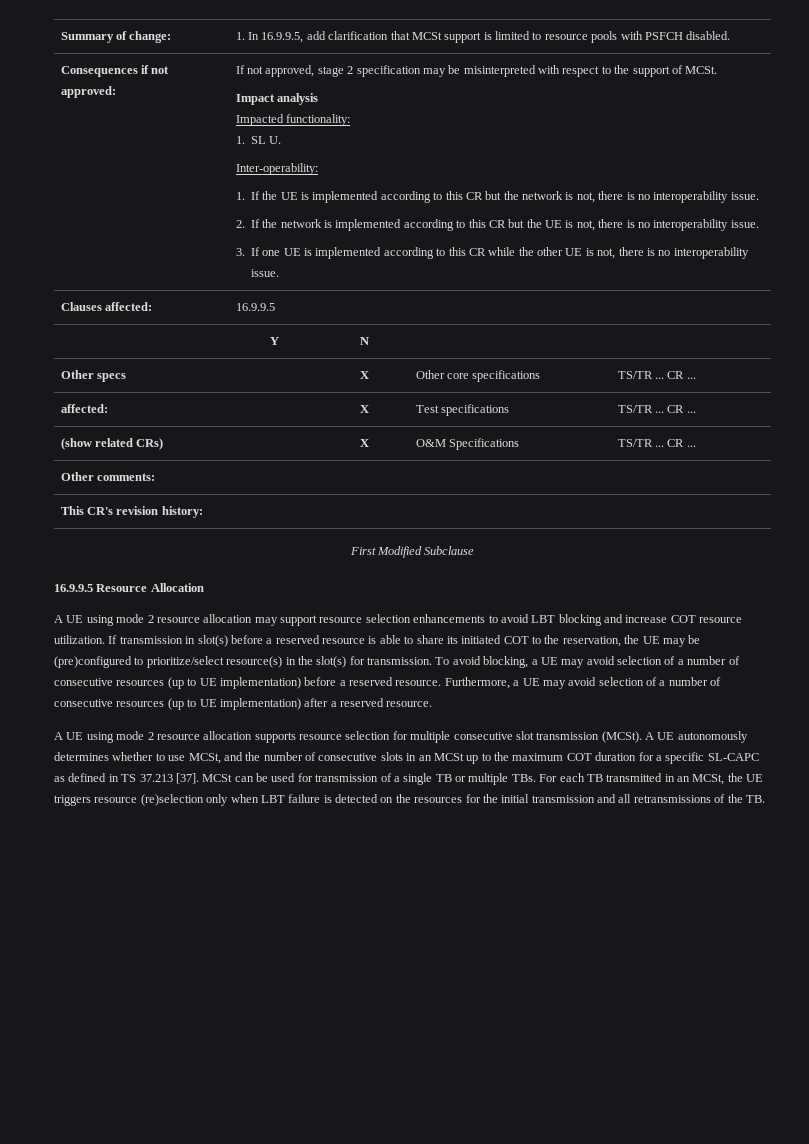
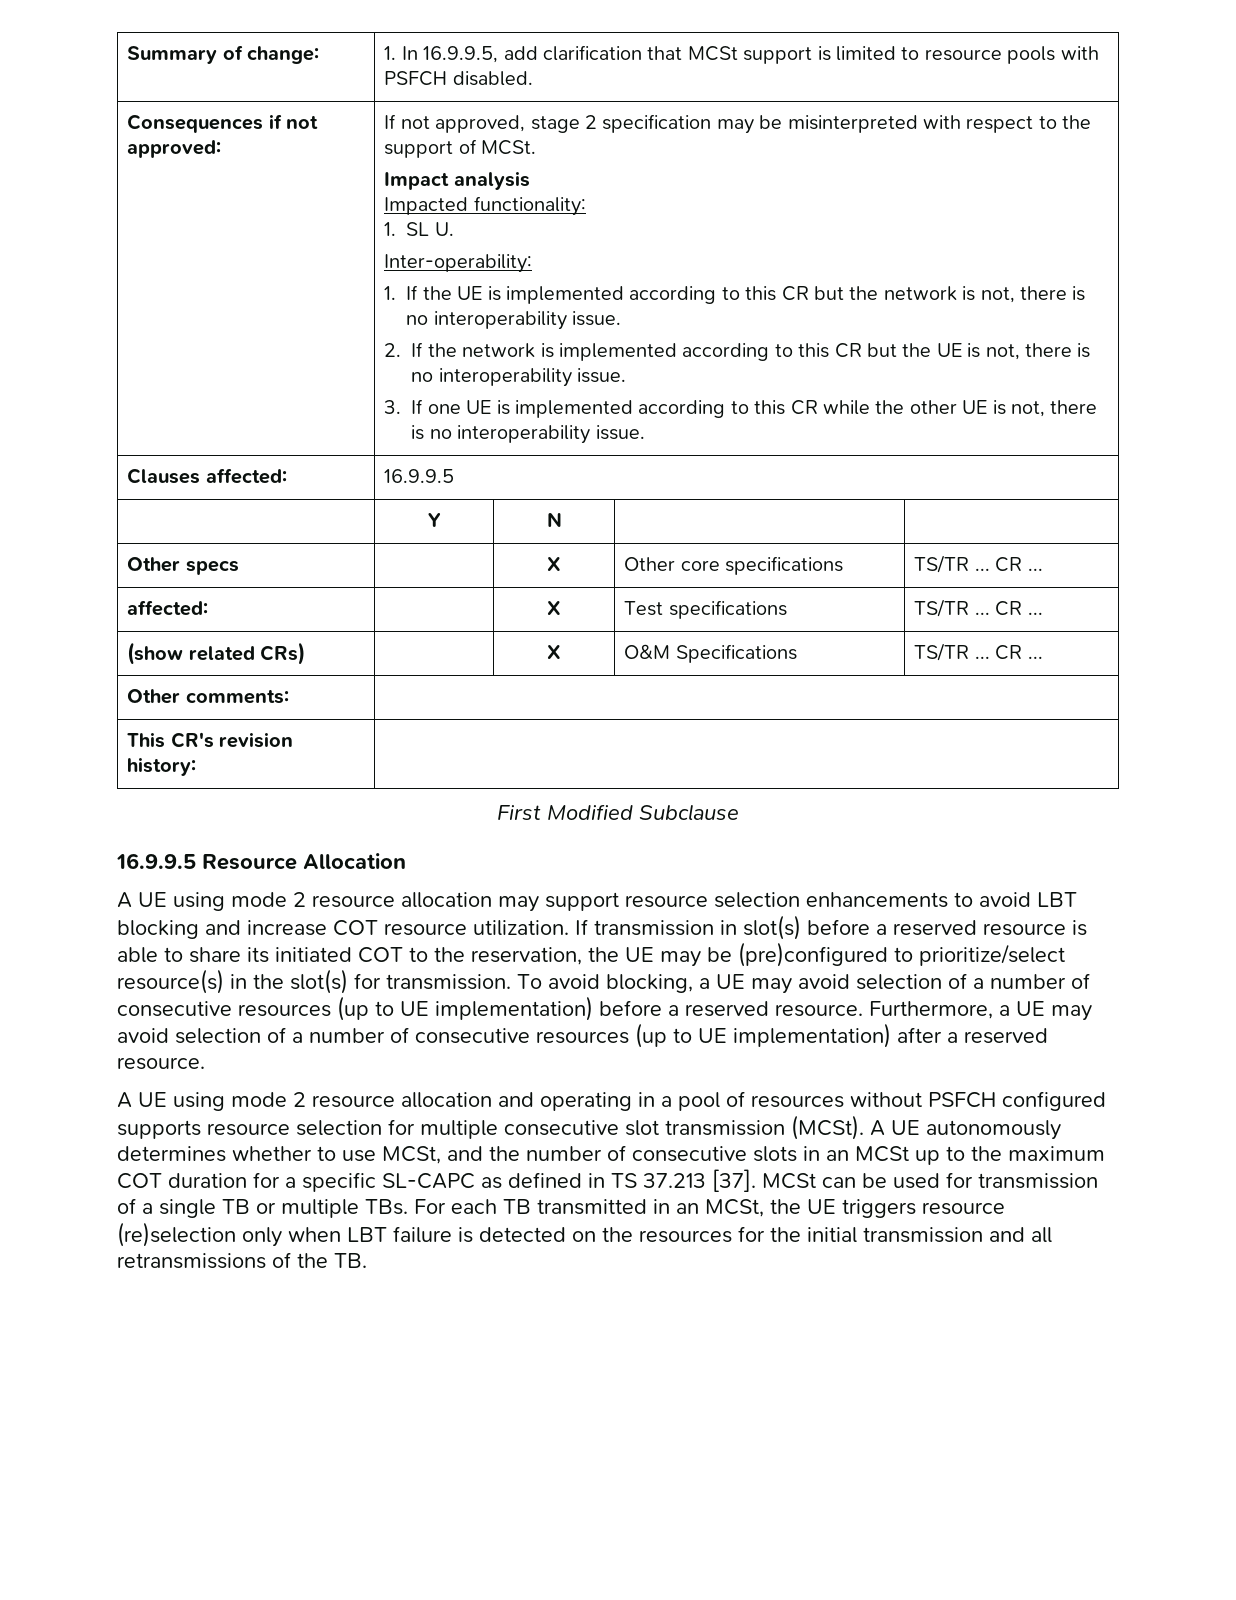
(253, 735) none -> [498,1091,1106,1111] and operating in a pool of resources without PSFCH configured

